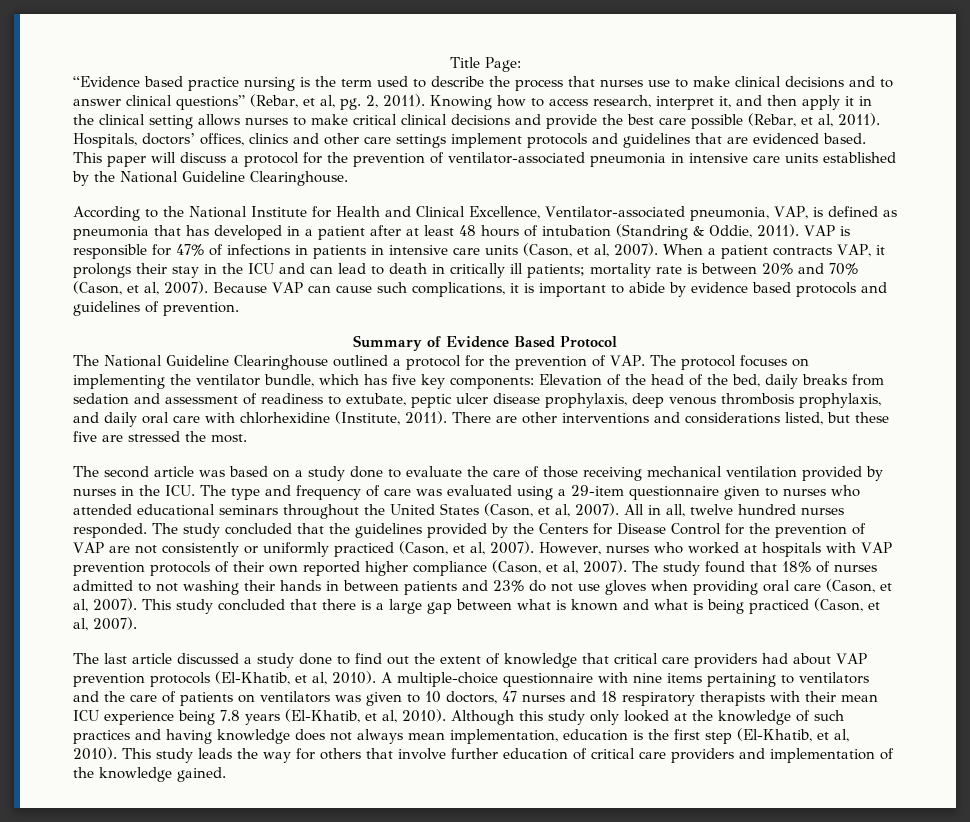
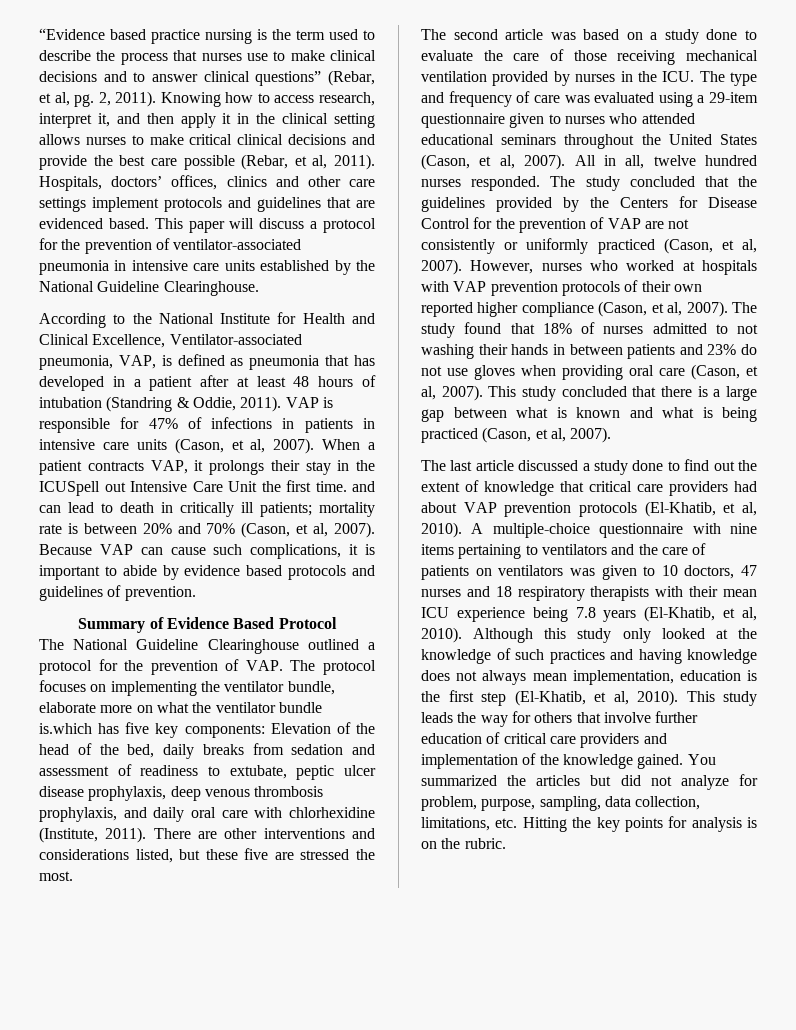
[449,57,521,72] Title Page: // -> (39, 34) none
[248,263,274,274] ICU -> [39,480,347,496] ICUSpell out Intensive Care Unit the first time.
[319,374,359,385] which -> [39,702,322,713] [39,723,92,734] elaborate more on what the ventilator bundle is.which
(226, 774) none -> [687,754,716,765] [421,774,758,790] [421,796,701,811] [421,816,757,832] [421,838,506,849] You summarized the articles but did not analyze for problem, purpose, sampling, data collection, limitations, etc. Hitting the key points for analysis is on the rubric.

